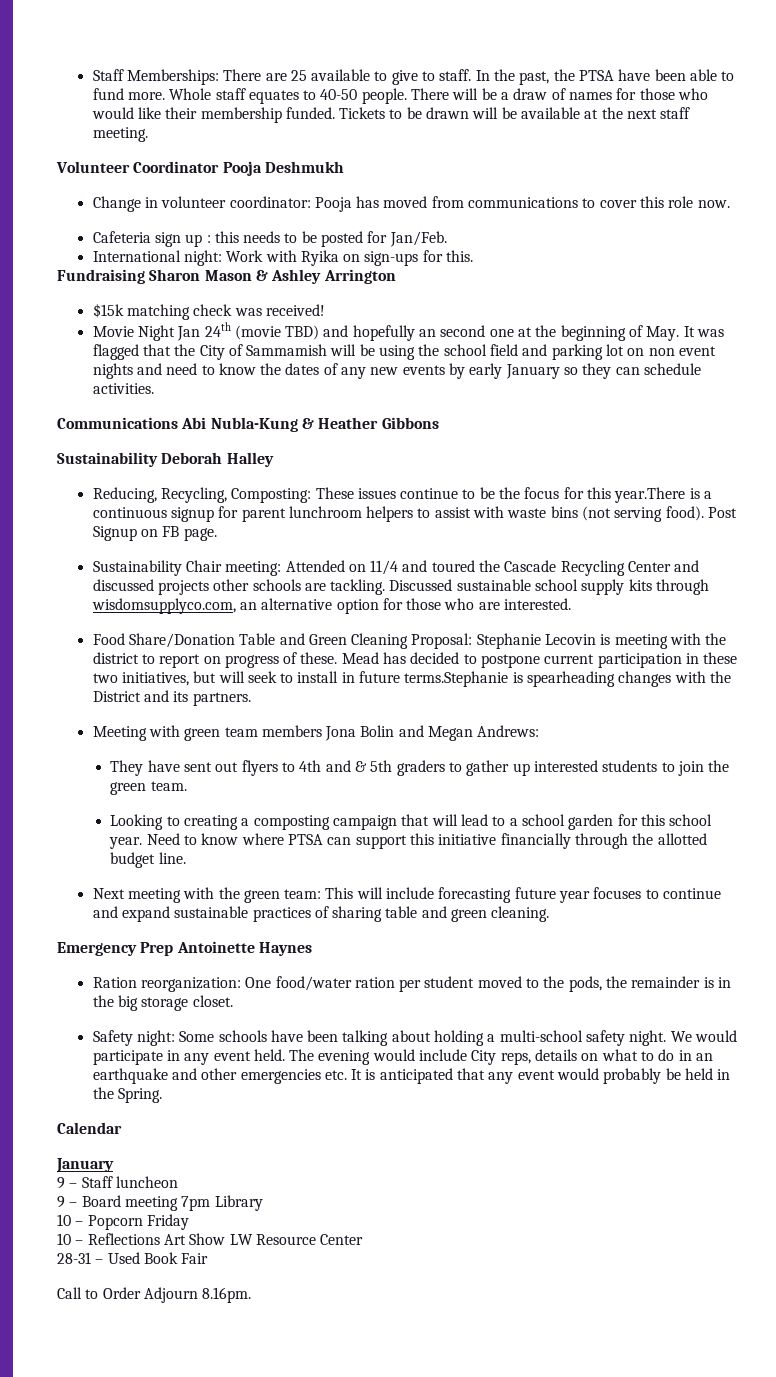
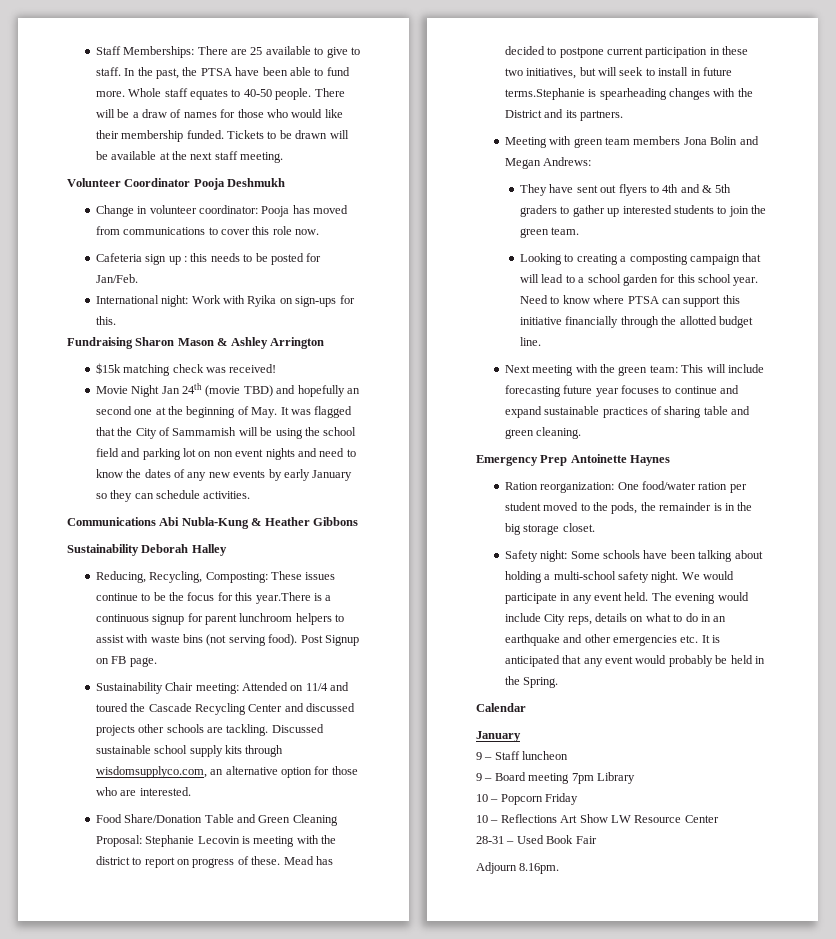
[57,1287,141,1299] Call to Order -> (597, 840) none

